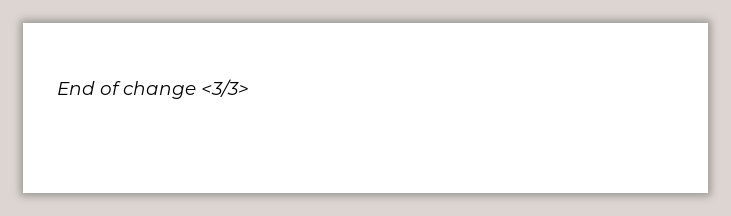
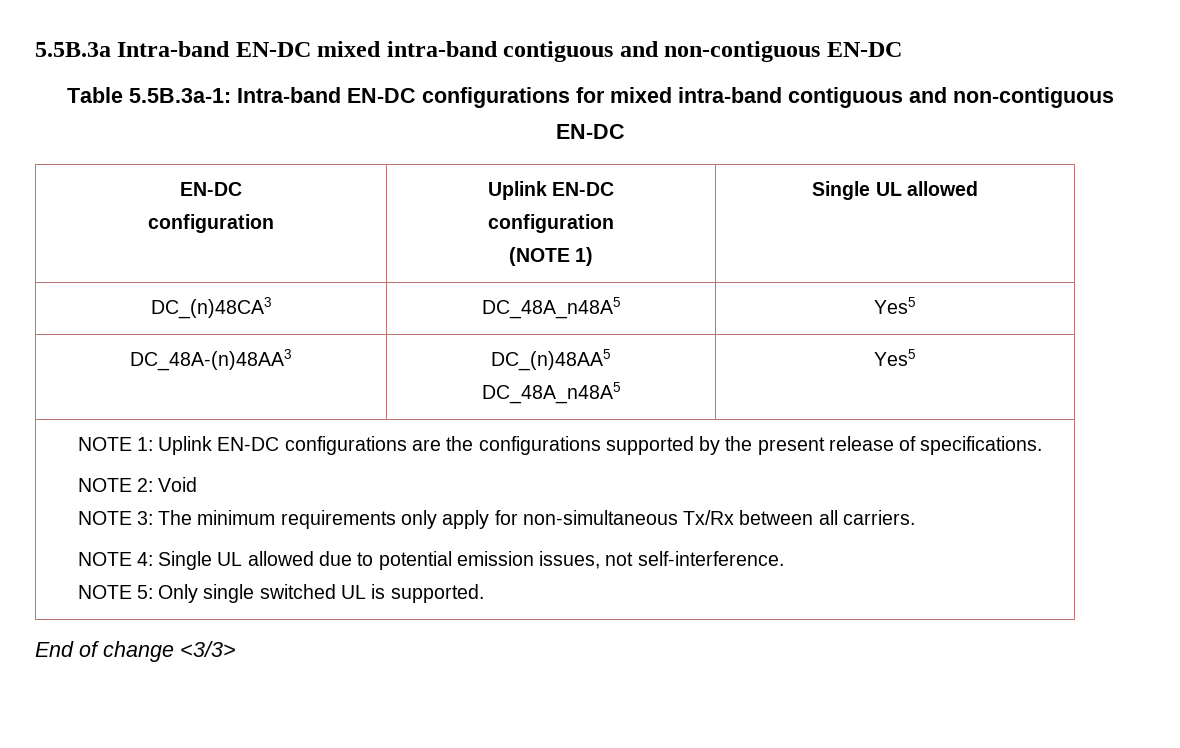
(57, 88) none -> [35,41,902,62] [66,87,1114,108] [555,124,625,139] [180,182,242,196] [148,214,274,233] [487,181,615,200] [488,214,614,233] [508,247,594,266] [812,181,978,200] [150,297,272,319] [481,297,621,319] [874,297,916,314] [130,349,292,371] [491,349,611,371] [481,382,621,404] [874,349,916,366] [77,436,1043,455] [77,477,198,492] [77,510,915,529] [77,551,784,570] [77,584,484,603] 5.5B.3a Intra-band EN-DC mixed intra-band contiguous and non-contiguous EN-DC // Table 5.5B.3a-1: Intra-band EN-DC configurations for mixed intra-band contiguous and non-contiguous EN-DC // EN-DC // configuration | Uplink EN-DC // configuration // (NOTE 1) | Single UL allowed // DC_(n)48CA3 | DC_48A_n48A5 | Yes5 // DC_48A-(n)48AA3 | DC_(n)48AA5 // DC_48A_n48A5 | Yes5 // NOTE 1: Uplink EN-DC configurations are the configurations supported by the present release of specifications. // NOTE 2: Void // NOTE 3: The minimum requirements only apply for non-simultaneous Tx/Rx between all carriers. // NOTE 4: Single UL allowed due to potential emission issues, not self-interference. // NOTE 5: Only single switched UL is supported. //

